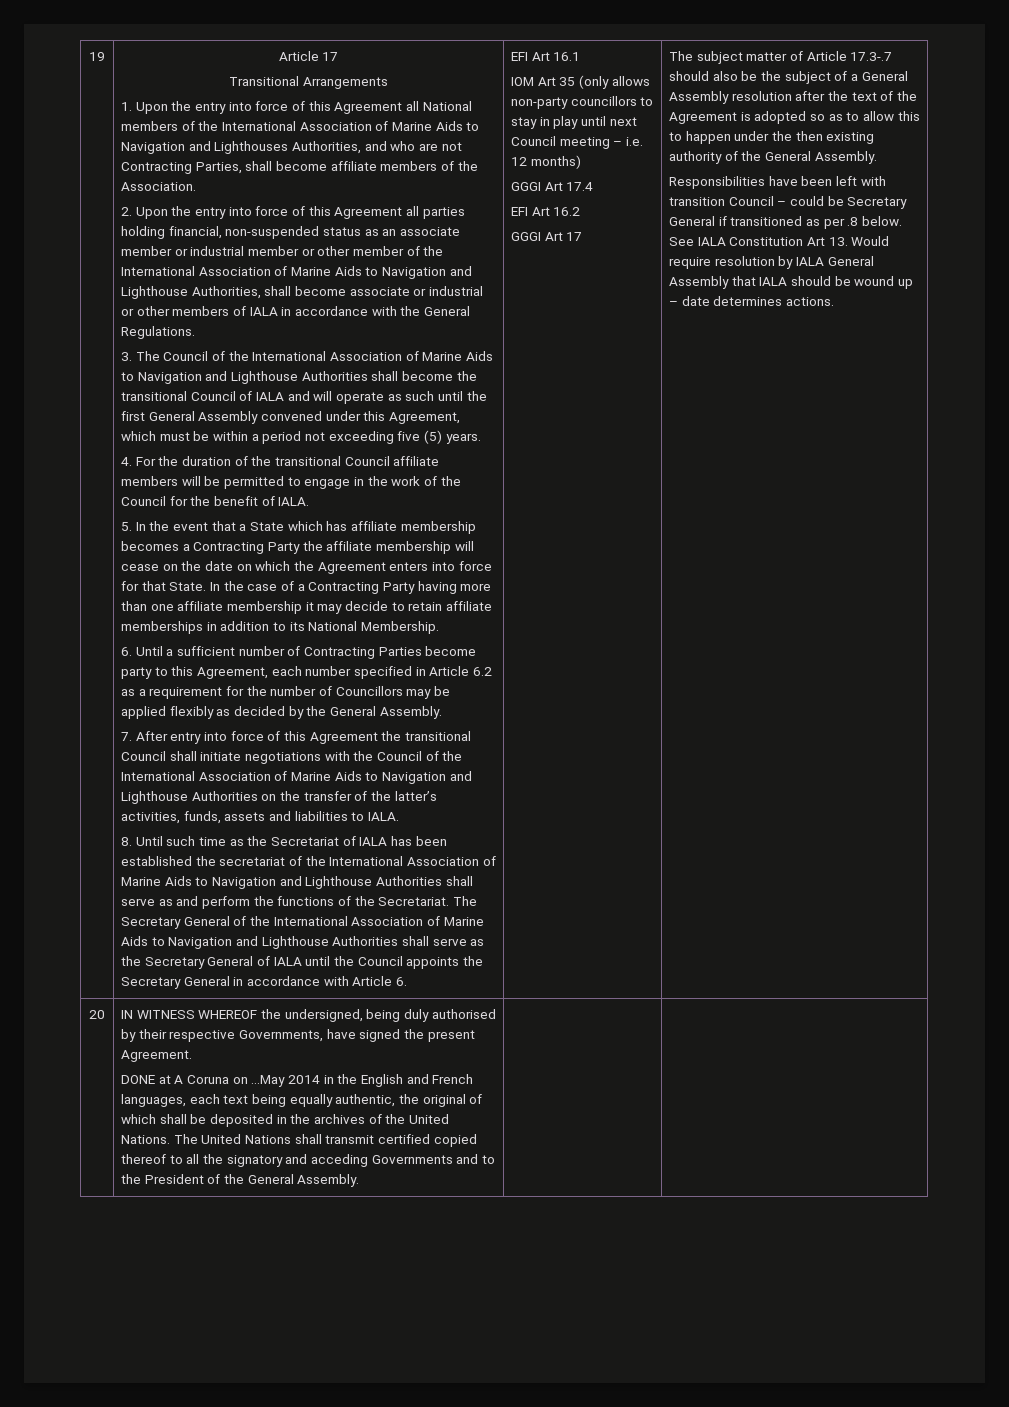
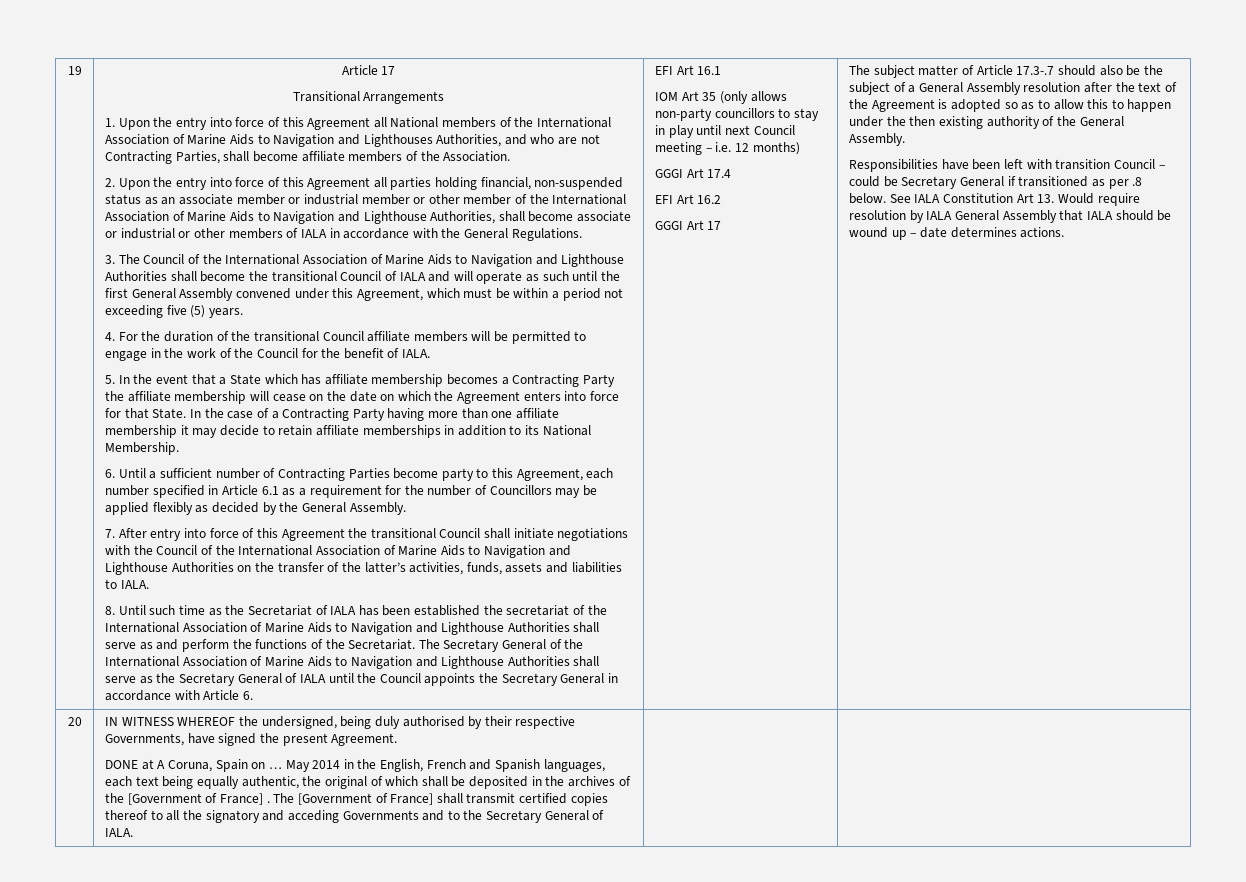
[472,667,492,676] 6.2 -> [261,486,279,495] 6.1
[187,1074,474,1087] Coruna on …May 2014 in the English and French -> [167,759,541,772] Coruna, Spain on … May 2014 in the English, French and Spanish
[408,1114,449,1124] [121,1134,292,1144] United Nations. The United Nations -> [127,793,434,805] [Government of France] . The [Government of France]
[433,1134,477,1147] copied -> [570,793,608,806] copies
[144,1174,360,1187] President of the General Assembly. -> [486,810,605,823] [104,828,133,837] Secretary General of IALA.

